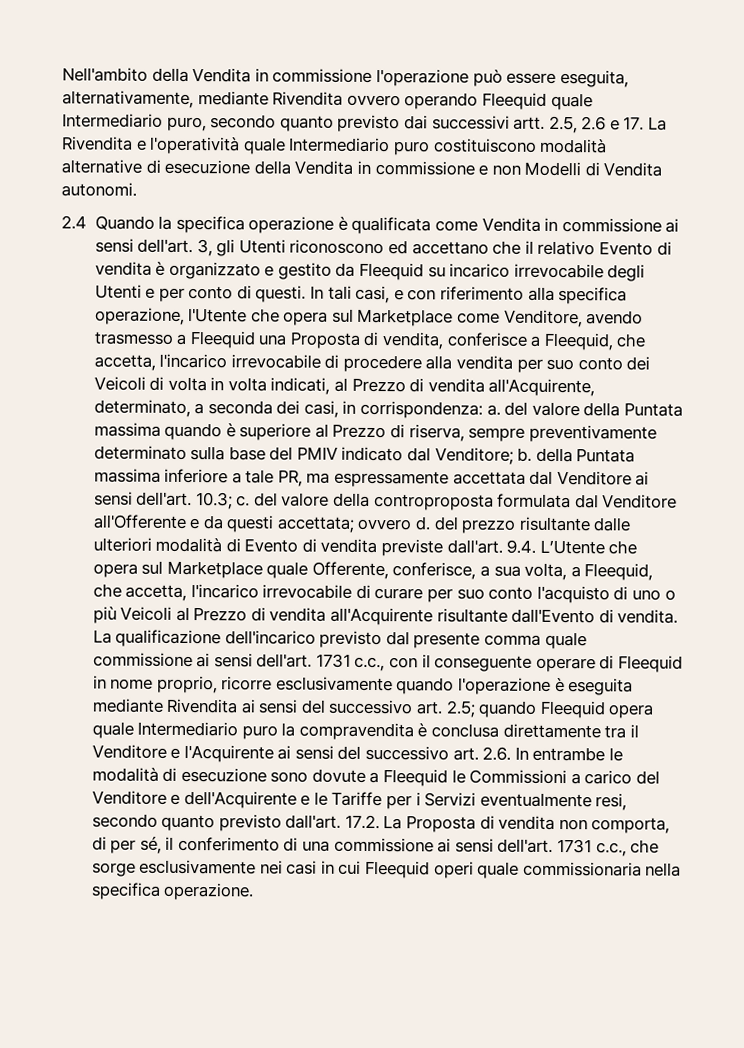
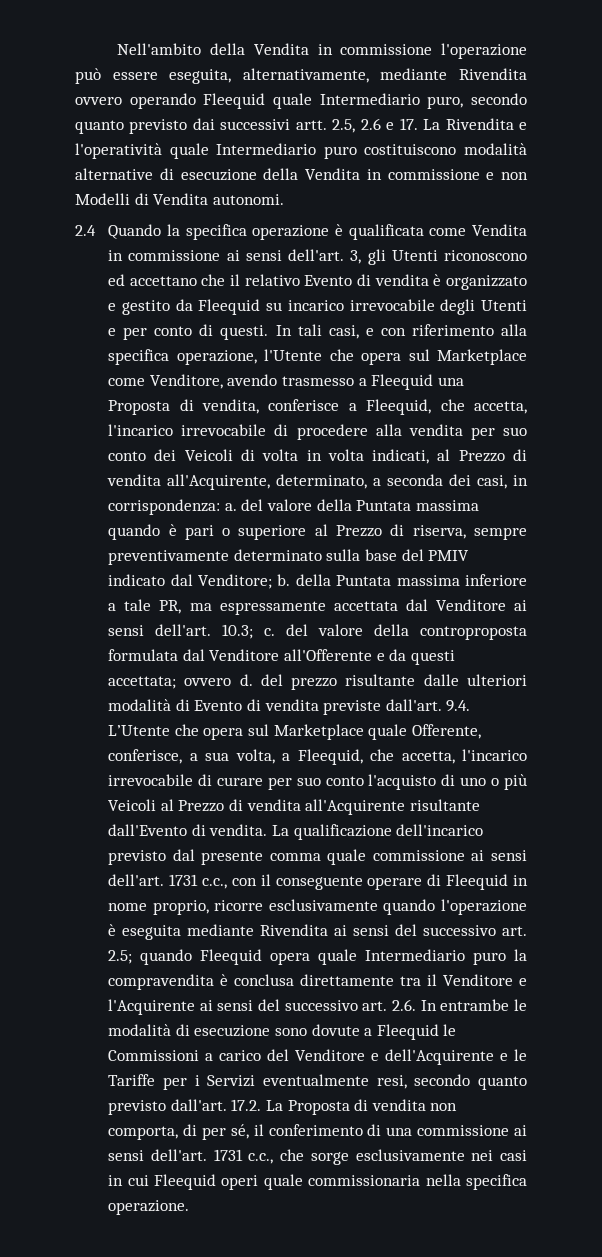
(236, 430) none -> [184,525,231,540] pari o

